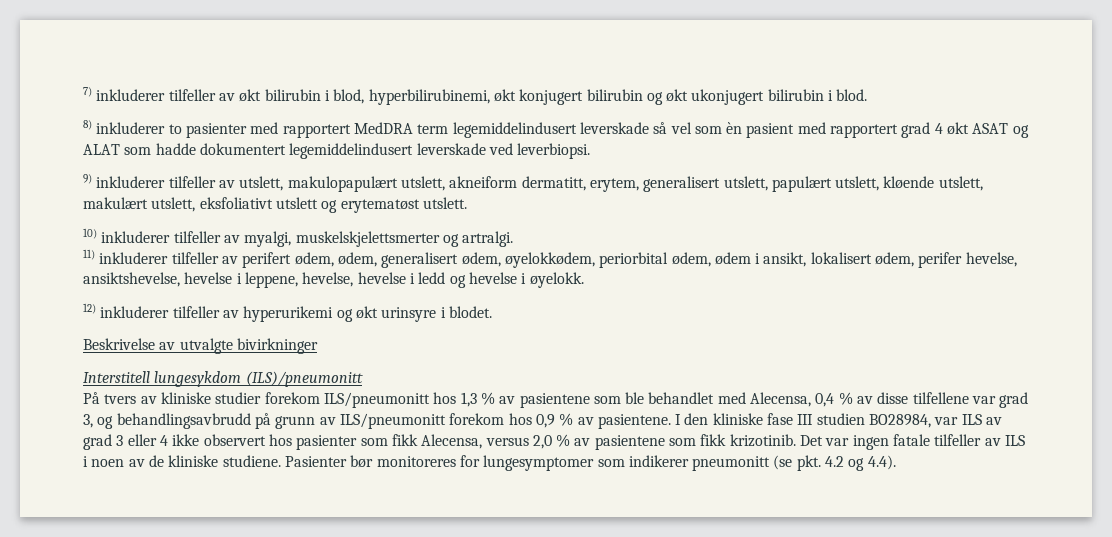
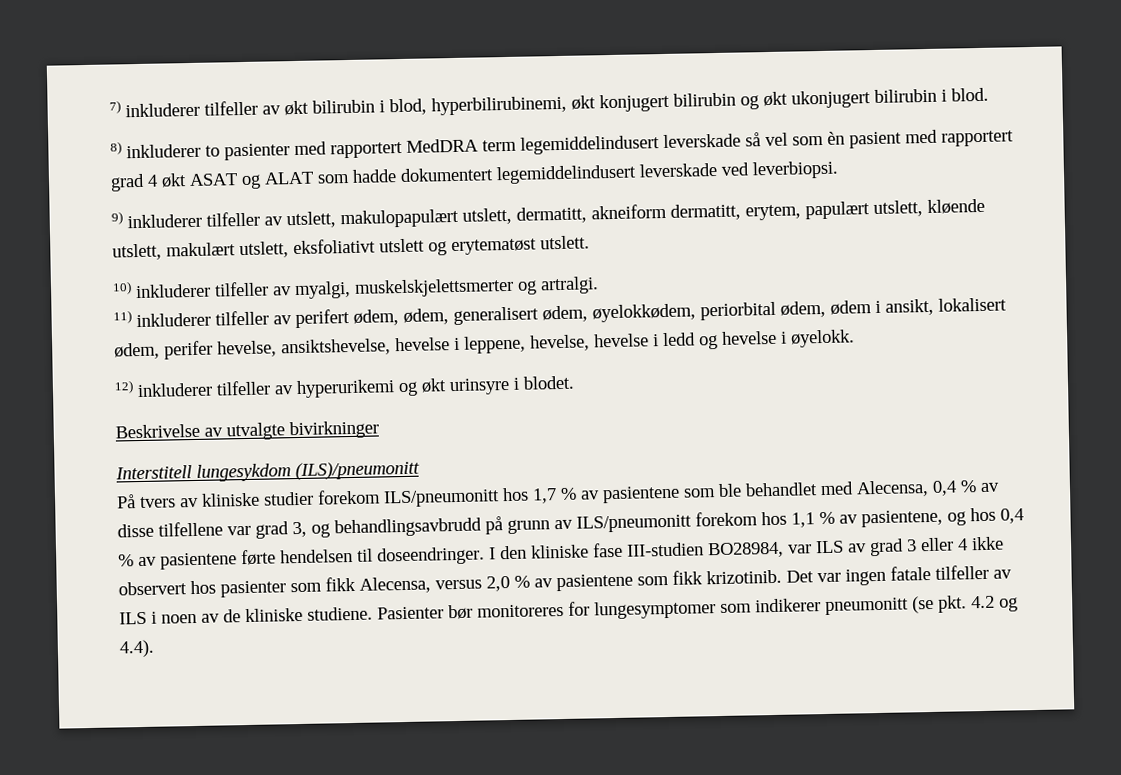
(445, 183) none -> [516,206,587,224] dermatitt,
[643,176,768,192] generalisert utslett, -> (801, 212) none
[460,392,477,407] 1,3 -> [532,488,557,504] 1,7
[535,413,671,429] 0,9 % av pasientene. -> [791,507,1024,528] [118,546,485,570] 1,1 % av pasientene, og hos 0,4 % av pasientene førte hendelsen til doseendringer.
[797,413,865,425] III studien -> [626,542,704,557] III-studien

